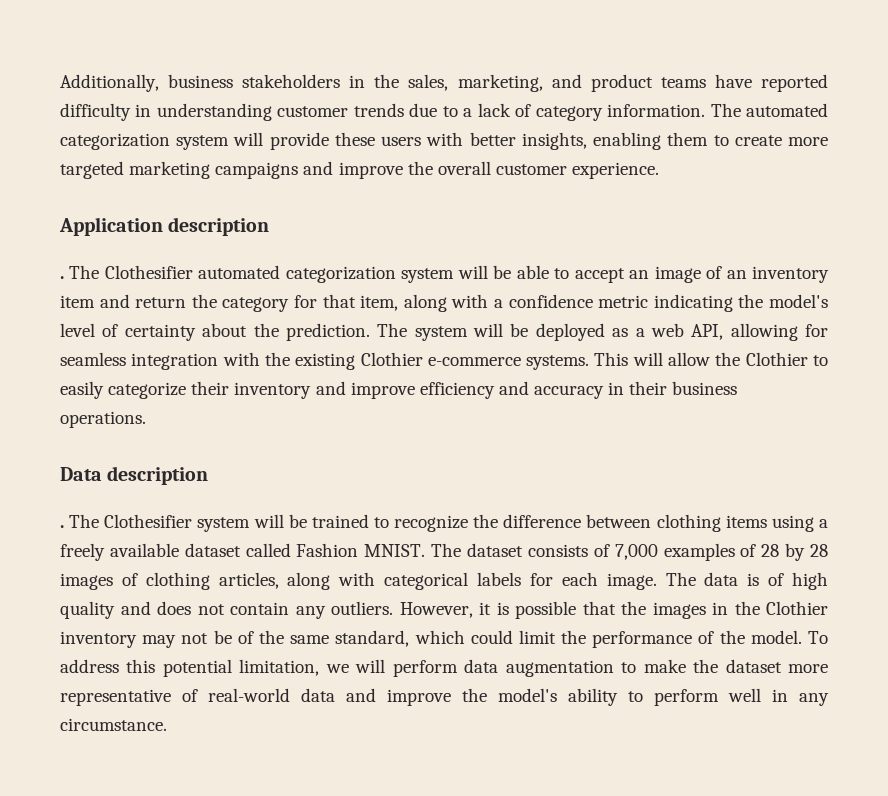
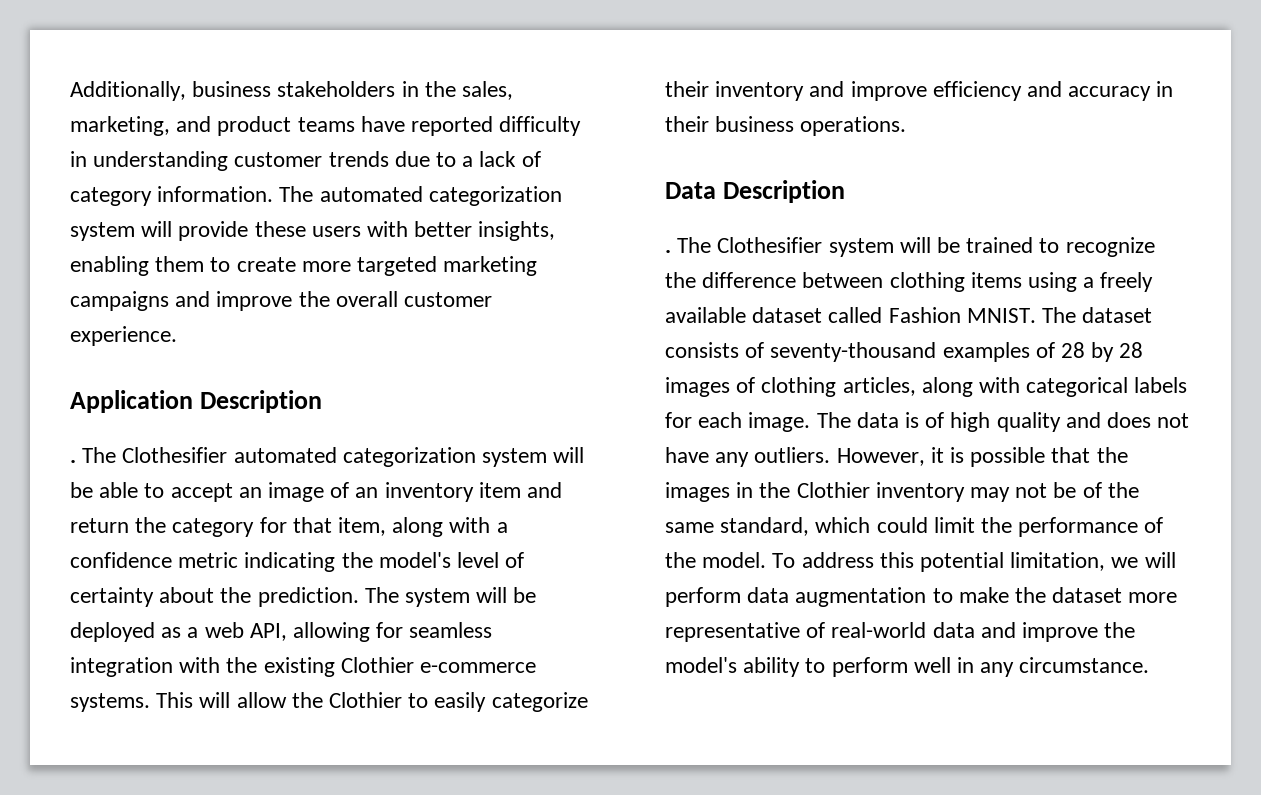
[168,217,270,236] description -> [200,390,323,413] Description
[107,466,209,485] description -> [723,180,846,203] Description
[614,544,658,560] 7,000 -> [770,342,937,362] seventy-thousand
[230,602,289,615] contain -> [665,447,709,463] have

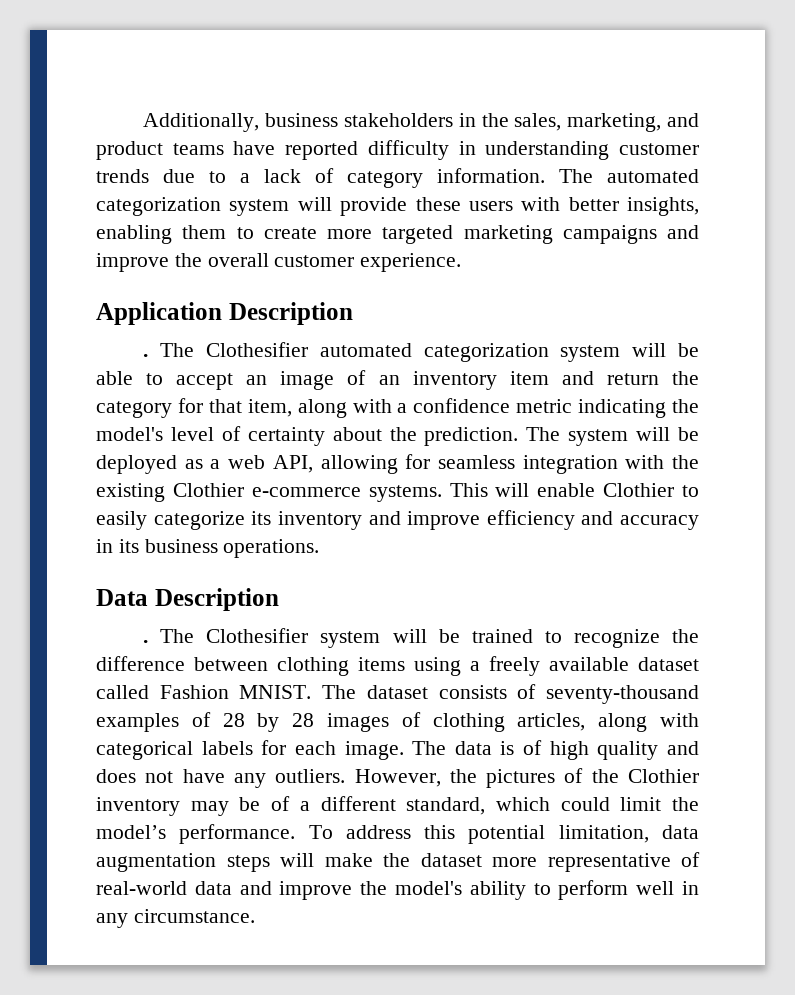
[236,692,323,708] allow the -> [537,483,596,497] enable
[665,81,709,97] their -> [251,511,272,525] its
[665,116,709,132] their -> [118,539,139,553] its
[930,447,1128,467] [665,482,754,502] it is possible that the images in -> [449,768,584,788] the pictures of
[1015,483,1048,498] not -> (229, 808) none
[1107,482,1139,498] [665,522,714,533] the same -> [299,796,396,811] a different
[1018,517,1164,537] [665,552,767,568] performance of the model. -> [96,824,296,844] model’s performance.
[1111,552,1176,568] [665,587,953,607] we will perform data augmentation to -> [662,825,699,839] [96,853,314,872] data augmentation steps will

